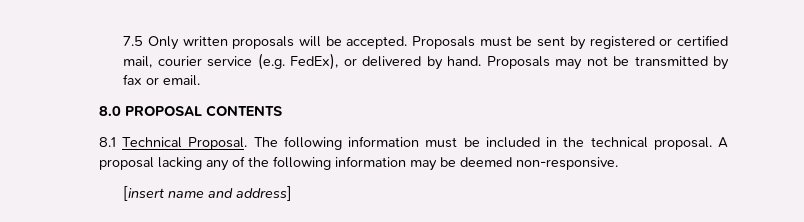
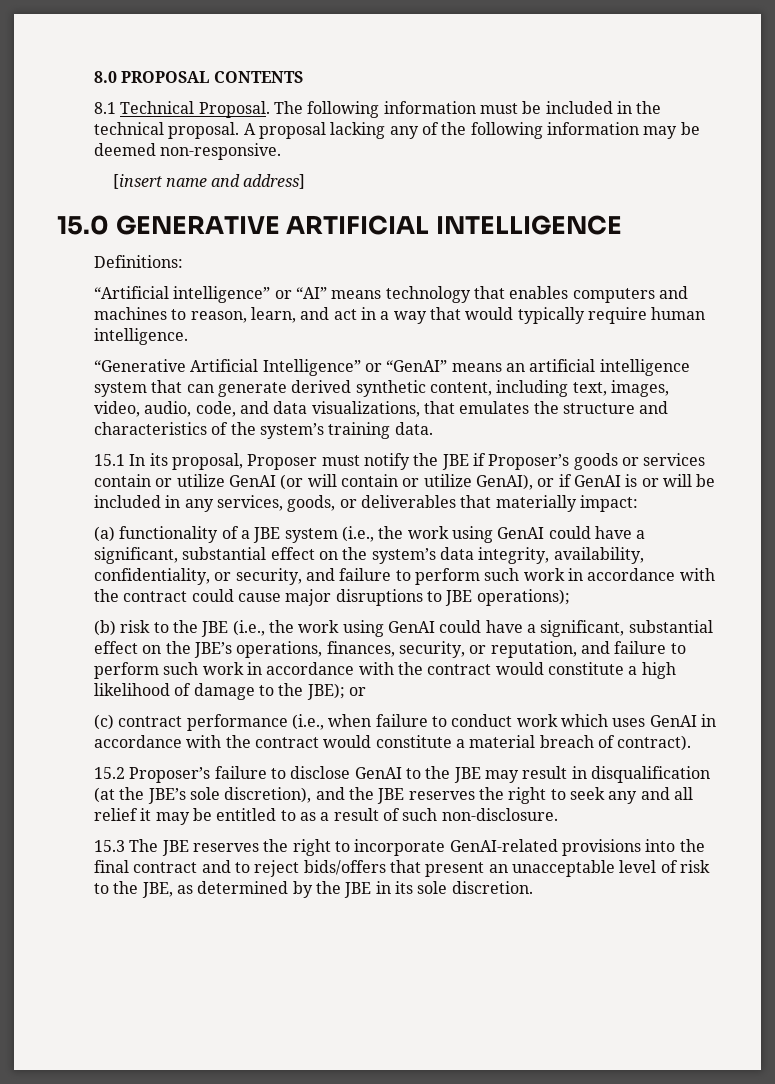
[123,35,729,50] [123,53,729,70] [123,74,201,86] 7.5 Only written proposals will be accepted. Proposals must be sent by registered or certified mail, courier service (e.g. FedEx), or delivered by hand. Proposals may not be transmitted by fax or email. // -> (94, 77) none
(293, 193) none -> [57,215,622,235] [94,255,184,268] [94,286,688,303] [94,307,706,324] [94,328,189,345] [94,359,690,376] [94,380,669,397] [94,401,669,417] [94,422,433,439] [94,453,706,470] [94,474,716,490] [94,495,638,512] [94,526,646,543] [94,547,644,564] [94,568,715,585] [94,589,570,606] [94,620,713,637] [94,641,686,658] [94,662,676,679] [94,683,366,700] [94,714,716,731] [94,735,692,751] [94,766,710,783] [94,787,693,804] [94,808,558,825] [94,839,705,856] [94,860,710,877] [94,881,533,898] // 15.0 GENERATIVE ARTIFICIAL INTELLIGENCE // Definitions: // “Artificial intelligence” or “AI” means technology that enables computers and machines to reason, learn, and act in a way that would typically require human intelligence. // “Generative Artificial Intelligence” or “GenAI” means an artificial intelligence system that can generate derived synthetic content, including text, images, video, audio, code, and data visualizations, that emulates the structure and characteristics of the system’s training data. // 15.1 In its proposal, Proposer must notify the JBE if Proposer’s goods or services contain or utilize GenAI (or will contain or utilize GenAI), or if GenAI is or will be included in any services, goods, or deliverables that materially impact: // (a) functionality of a JBE system (i.e., the work using GenAI could have a significant, substantial effect on the system’s data integrity, availability, confidentiality, or security, and failure to perform such work in accordance with the contract could cause major disruptions to JBE operations); // (b) risk to the JBE (i.e., the work using GenAI could have a significant, substantial effect on the JBE’s operations, finances, security, or reputation, and failure to perform such work in accordance with the contract would constitute a high likelihood of damage to the JBE); or // (c) contract performance (i.e., when failure to conduct work which uses GenAI in accordance with the contract would constitute a material breach of contract). // 15.2 Proposer’s failure to disclose GenAI to the JBE may result in disqualification (at the JBE’s sole discretion), and the JBE reserves the right to seek any and all relief it may be entitled to as a result of such non-disclosure. // 15.3 The JBE reserves the right to incorporate GenAI-related provisions into the final contract and to reject bids/offers that present an unacceptable level of risk to the JBE, as determined by the JBE in its sole discretion.

